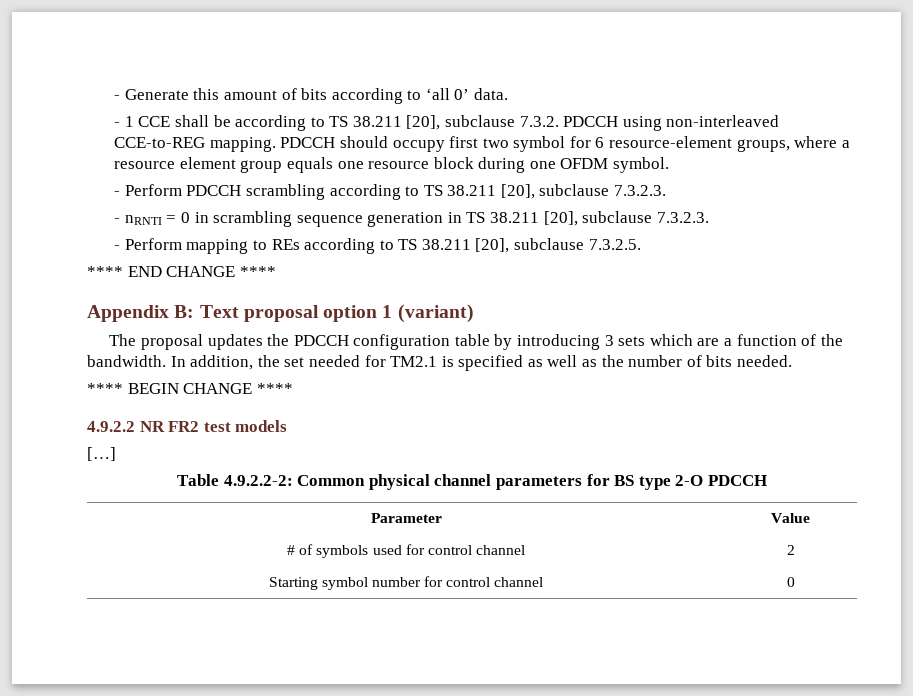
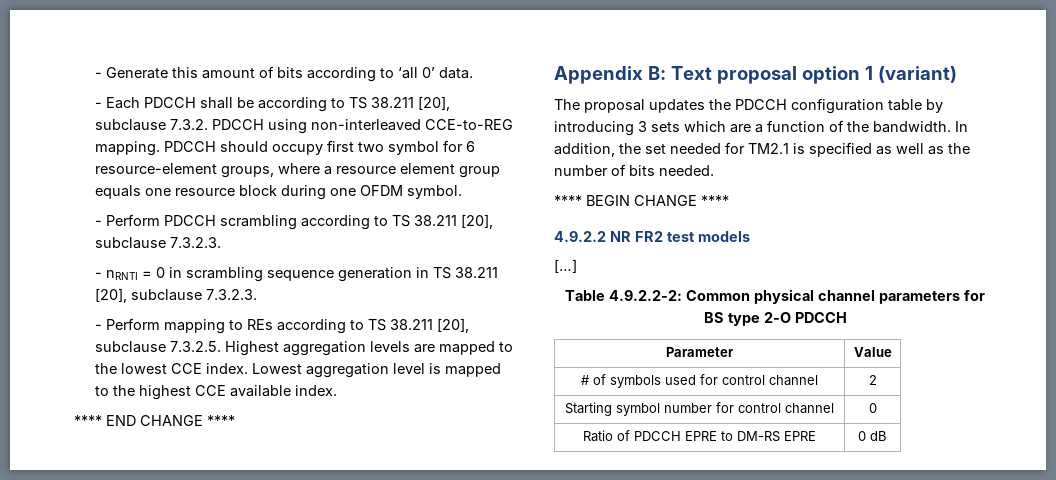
[124,116,171,127] 1 CCE -> [106,97,197,109] Each PDCCH
(641, 244) none -> [225,341,514,356] [95,363,502,378] [95,385,338,400] Highest aggregation levels are mapped to the lowest CCE index. Lowest aggregation level is mapped to the highest CCE available index.
(795, 582) none -> [583,430,816,442] [858,431,887,441] // Ratio of PDCCH EPRE to DM-RS EPRE | 0 dB

